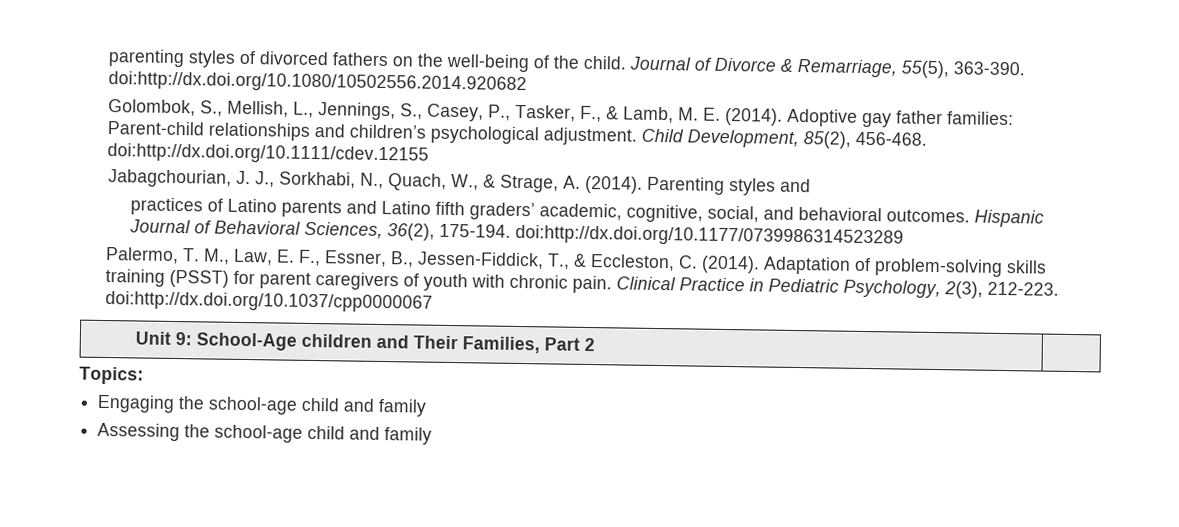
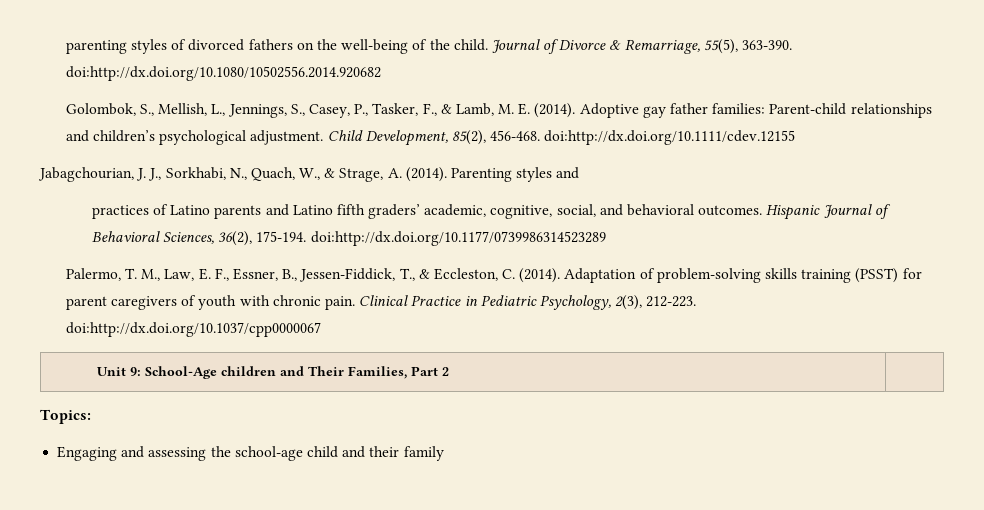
[178,396,428,417] [97,422,433,445] the school-age child and family // Assessing the school-age child and family -> [121,446,444,461] and assessing the school-age child and their family

